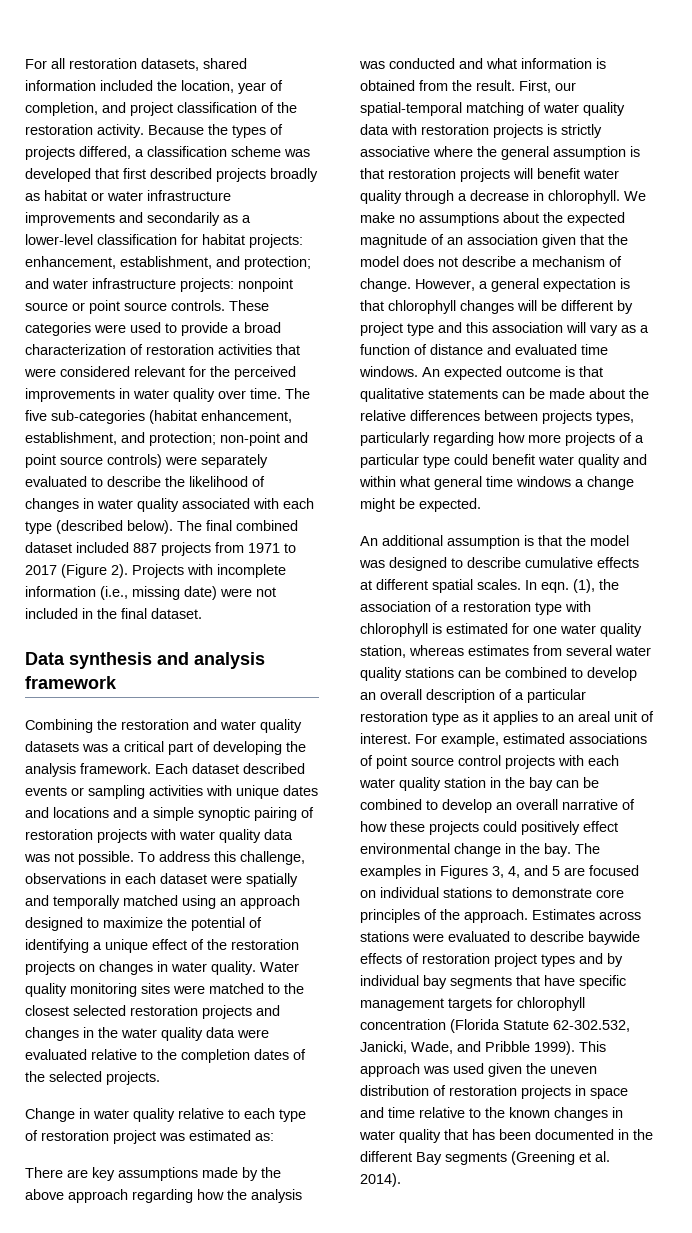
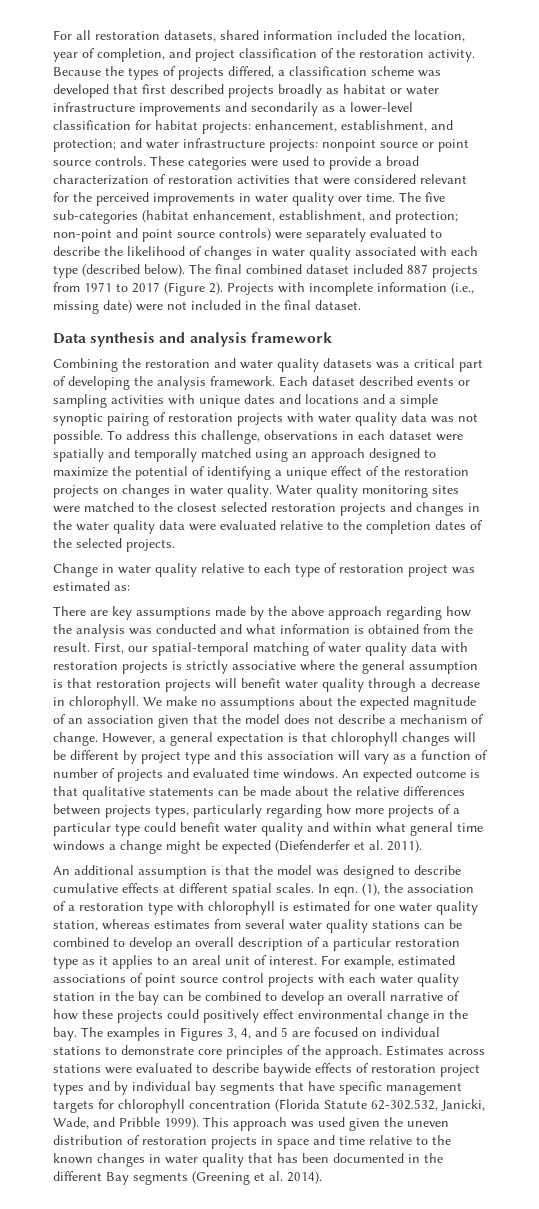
[430,344,483,355] distance -> [53,768,163,782] number of projects
[419,498,481,512] expected. -> [222,840,422,854] expected (Diefenderfer et al. 2011).

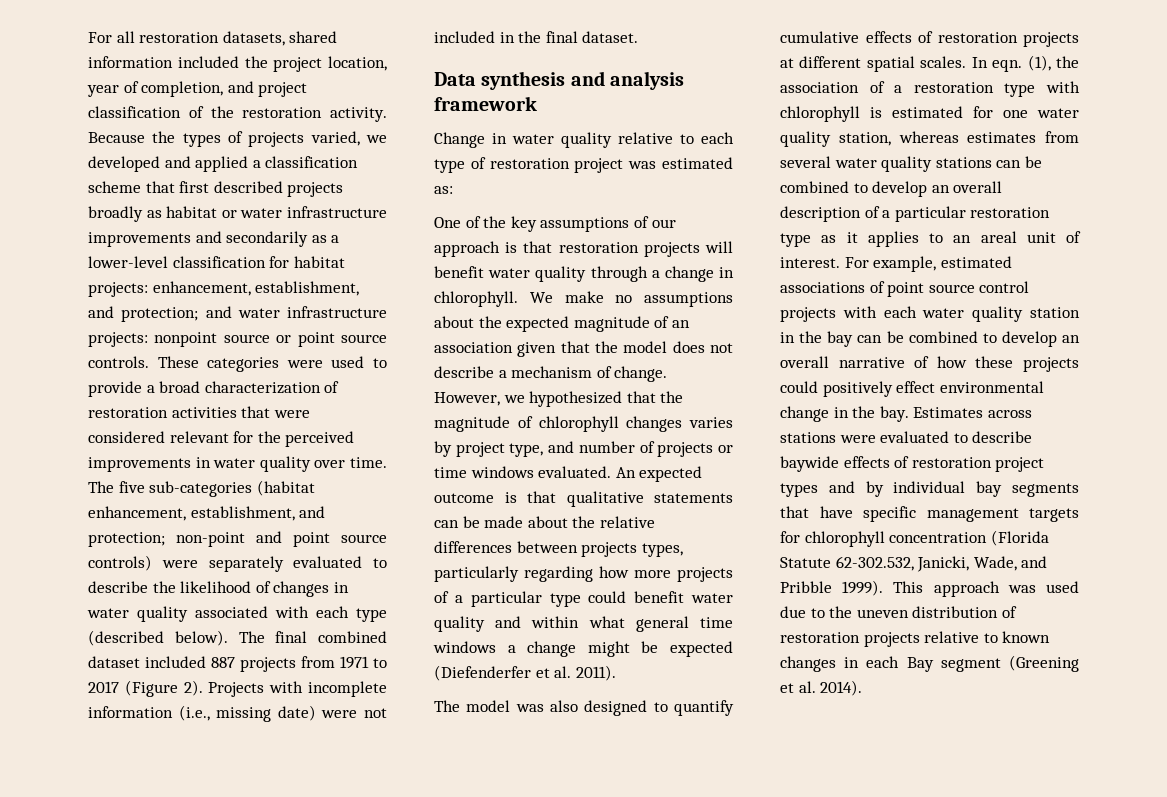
(410, 35) none -> [273,57,323,72] project
[228,66,274,78] differed, -> [310,131,387,146] [88,156,249,172] varied, we developed and applied
[418,70,441,77] [53,84,109,98] was developed -> (141, 187) none
[53,358,483,372] [53,376,470,390] [53,394,438,408] [53,412,478,426] [53,430,463,444] [53,448,436,462] [53,466,469,480] [53,484,459,498] [53,502,480,516] [53,520,483,534] [53,538,175,552] // Combining the restoration and water quality datasets was a critical part of developing the analysis framework. Each dataset described events or sampling activities with unique dates and locations and a simple synoptic pairing of restoration projects with water quality data was not possible. To address this challenge, observations in each dataset were spatially and temporally matched using an approach designed to maximize the potential of identifying a unique effect of the restoration projects on changes in water quality. Water quality monitoring sites were matched to the closest selected restoration projects and changes in the water quality data were evaluated relative to the completion dates of the selected projects. -> (537, 103) none
[53,606,471,620] [53,624,473,638] [53,642,468,656] [53,660,478,674] There are key assumptions made by the above approach regarding how the analysis was conducted and what information is obtained from the result. First, our spatial-temporal matching of water quality data with restoration projects is strictly associative where the general assumption -> [434,216,676,232] [434,241,500,257] One of the key assumptions of our approach
[431,678,480,688] decrease -> [664,266,714,282] change
[159,732,476,746] [53,750,488,764] [53,768,338,782] a general expectation is that chlorophyll changes will be different by project type and this association will vary as a function of number of projects and evaluated time windows. -> [503,391,684,407] [434,416,733,432] [434,441,733,457] [434,466,612,478] we hypothesized that the magnitude of chlorophyll changes varies by project type, and number of projects or time windows evaluated.
[53,865,273,879] An additional assumption is that the -> [434,700,460,712] The
[343,865,461,879] designed to describe -> [550,700,734,716] also designed to quantify
(159, 888) none -> [918,31,1079,47] of restoration projects
[81,1027,440,1041] [53,1045,382,1059] The examples in Figures 3, 4, and 5 are focused on individual stations to demonstrate core principles of the approach. -> (909, 414) none
[349,1118,380,1131] given -> [780,606,825,618] due to
[261,1135,451,1149] in space and time relative to the -> [924,631,998,643] relative to
[165,1153,443,1167] [53,1171,188,1185] water quality that has been documented in the different Bay segments -> [866,656,1001,672] each Bay segment

